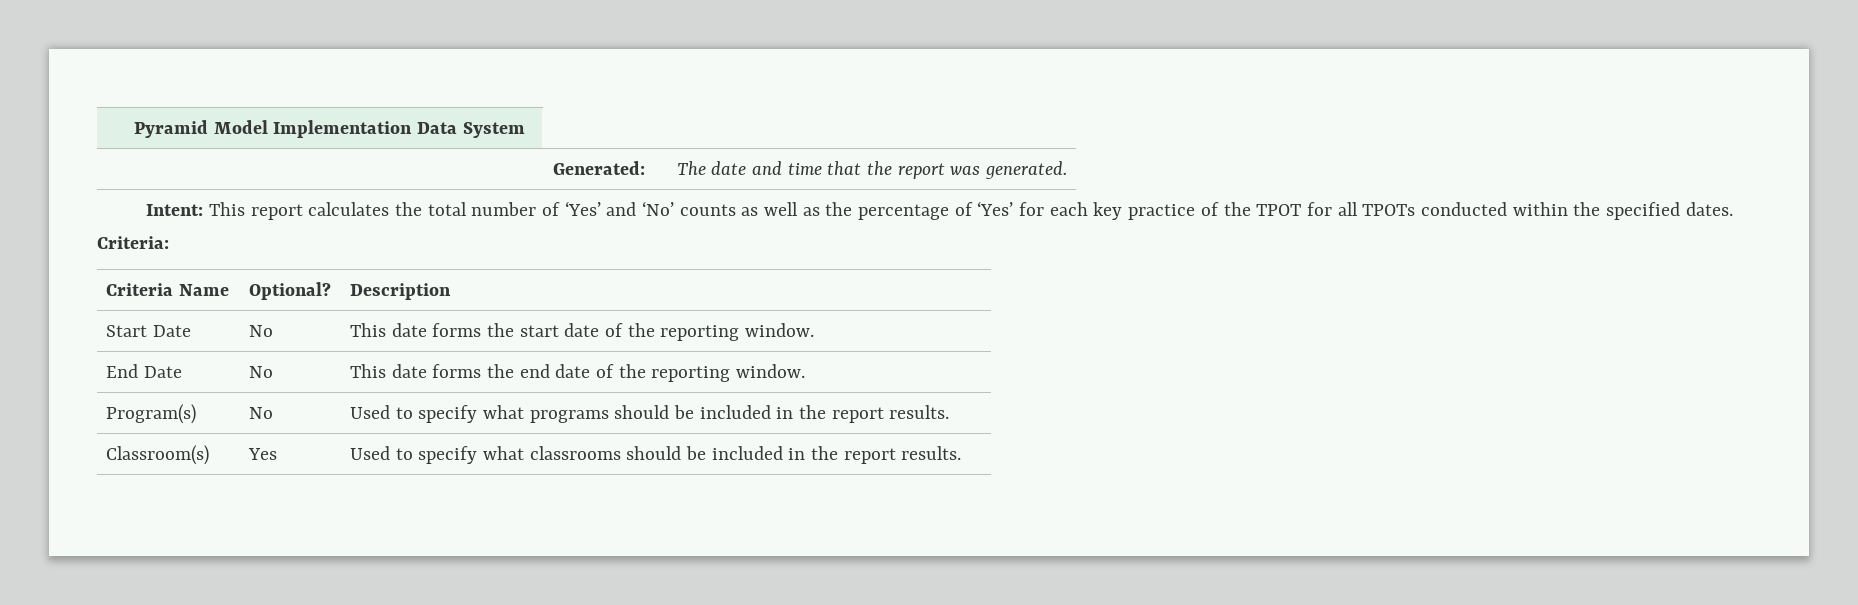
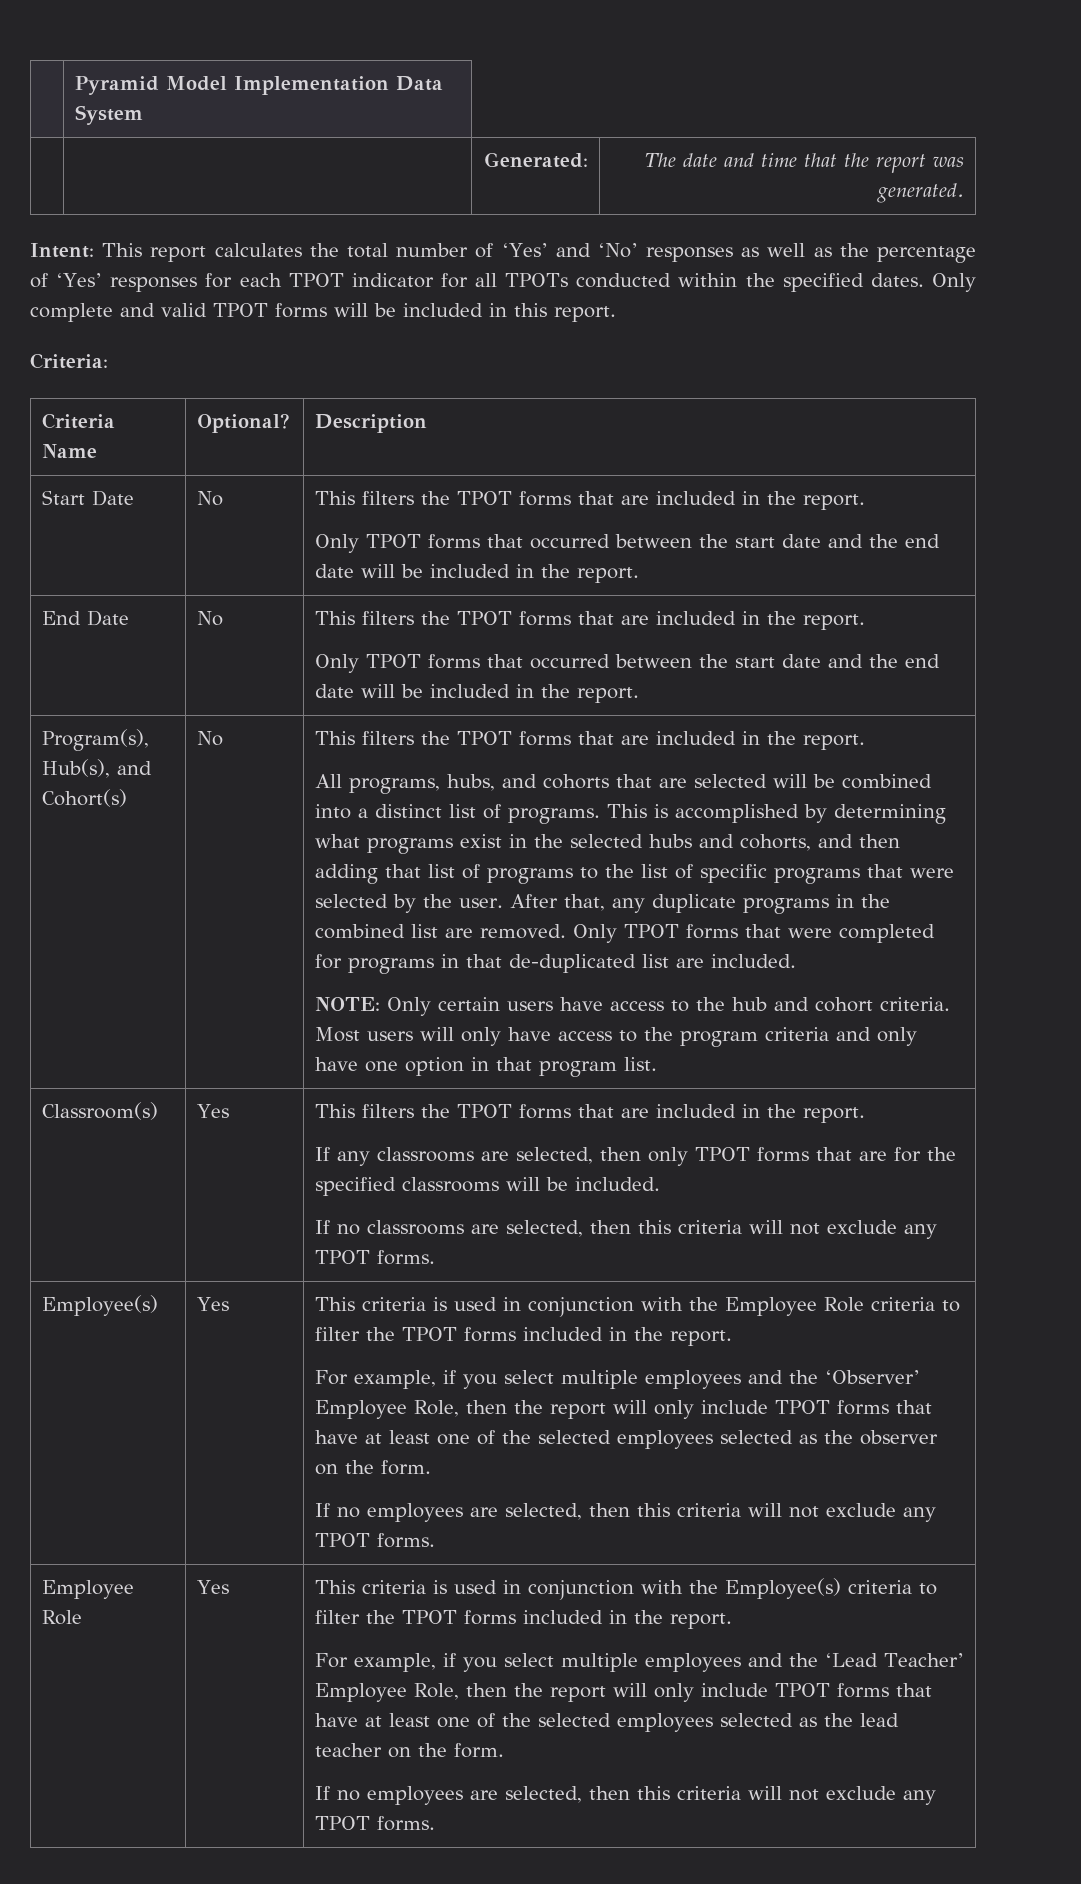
[679,204,736,216] counts -> [646,247,734,262] responses
(1014, 208) none -> [110,277,198,292] responses
[1093,202,1302,220] key practice of the TPOT -> [288,273,434,288] TPOT indicator
(1733, 209) none -> [931,273,976,292] [30,303,616,322] Only complete and valid TPOT forms will be included in this report.
[391,323,815,341] [106,364,182,378] [249,366,274,378] [350,364,806,382] [106,404,197,424] [249,407,274,419] [350,405,950,423] [106,445,210,465] [248,448,278,460] [350,446,962,464] date forms the start date of the reporting window. // End Date | No | This date forms the end date of the reporting window. // Program(s) | No | Used to specify what programs should be included in the report results. // Classroom(s) | Yes | Used to specify what classrooms should be included in the report results. -> [361,491,865,510] [314,534,940,553] [314,564,639,583] [41,610,129,626] [196,611,223,626] [314,611,865,630] [314,654,940,673] [314,684,639,703] [41,729,149,751] [41,759,152,778] [41,789,127,807] [196,731,223,746] [314,731,865,750] [314,774,932,794] [314,804,946,824] [314,834,900,854] [314,864,954,884] [314,894,890,914] [314,924,935,943] [314,954,796,974] [314,997,950,1016] [314,1027,917,1047] [314,1057,657,1077] [41,1102,158,1120] [196,1104,229,1118] [314,1104,865,1123] [314,1147,956,1166] [314,1177,660,1196] [314,1220,937,1239] [314,1250,435,1265] [41,1295,158,1316] [196,1297,229,1311] [314,1297,960,1317] [314,1327,732,1346] [314,1370,920,1389] [314,1400,932,1419] [314,1430,938,1449] [314,1460,431,1475] [314,1503,936,1522] [314,1533,435,1548] [41,1580,134,1599] [41,1610,82,1625] [196,1580,229,1594] [314,1578,937,1600] [314,1610,732,1629] [314,1653,964,1672] [314,1683,932,1702] [314,1713,899,1732] [314,1743,504,1758] [314,1786,936,1805] [314,1816,435,1831] filters the TPOT forms that are included in the report. // Only TPOT forms that occurred between the start date and the end date will be included in the report. // End Date | No | This filters the TPOT forms that are included in the report. // Only TPOT forms that occurred between the start date and the end date will be included in the report. // Program(s), Hub(s), and Cohort(s) | No | This filters the TPOT forms that are included in the report. // All programs, hubs, and cohorts that are selected will be combined into a distinct list of programs. This is accomplished by determining what programs exist in the selected hubs and cohorts, and then adding that list of programs to the list of specific programs that were selected by the user. After that, any duplicate programs in the combined list are removed. Only TPOT forms that were completed for programs in that de-duplicated list are included. // NOTE: Only certain users have access to the hub and cohort criteria. Most users will only have access to the program criteria and only have one option in that program list. // Classroom(s) | Yes | This filters the TPOT forms that are included in the report. // If any classrooms are selected, then only TPOT forms that are for the specified classrooms will be included. // If no classrooms are selected, then this criteria will not exclude any TPOT forms. // Employee(s) | Yes | This criteria is used in conjunction with the Employee Role criteria to filter the TPOT forms included in the report. // For example, if you select multiple employees and the ‘Observer’ Employee Role, then the report will only include TPOT forms that have at least one of the selected employees selected as the observer on the form. // If no employees are selected, then this criteria will not exclude any TPOT forms. // Employee Role | Yes | This criteria is used in conjunction with the Employee(s) criteria to filter the TPOT forms included in the report. // For example, if you select multiple employees and the ‘Lead Teacher’ Employee Role, then the report will only include TPOT forms that have at least one of the selected employees selected as the lead teacher on the form. // If no employees are selected, then this criteria will not exclude any TPOT forms.

